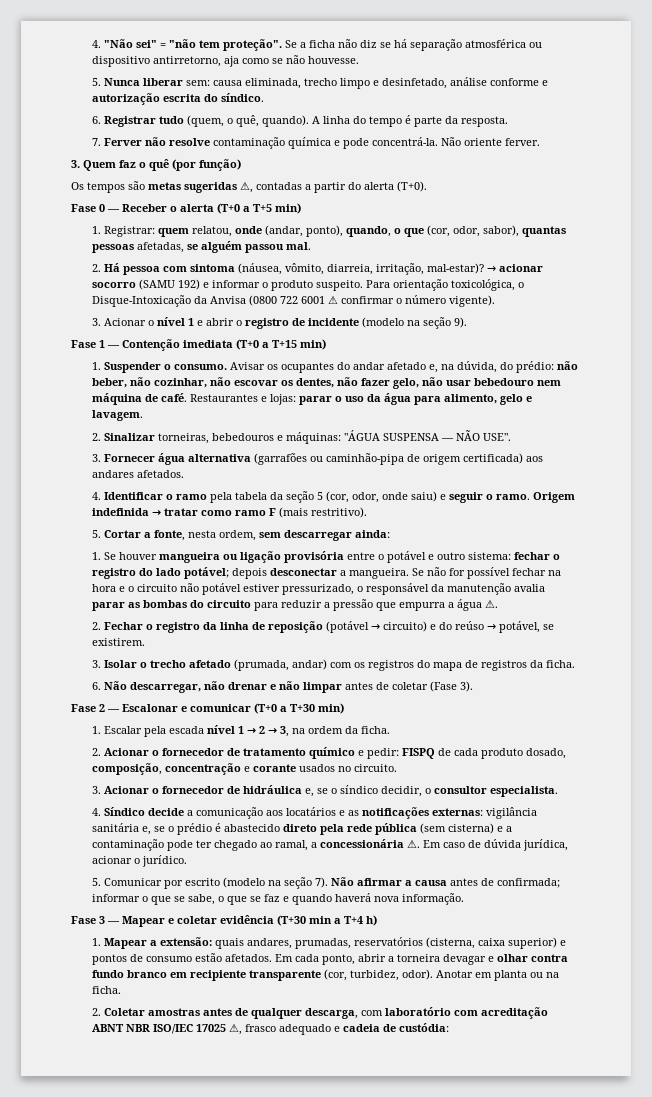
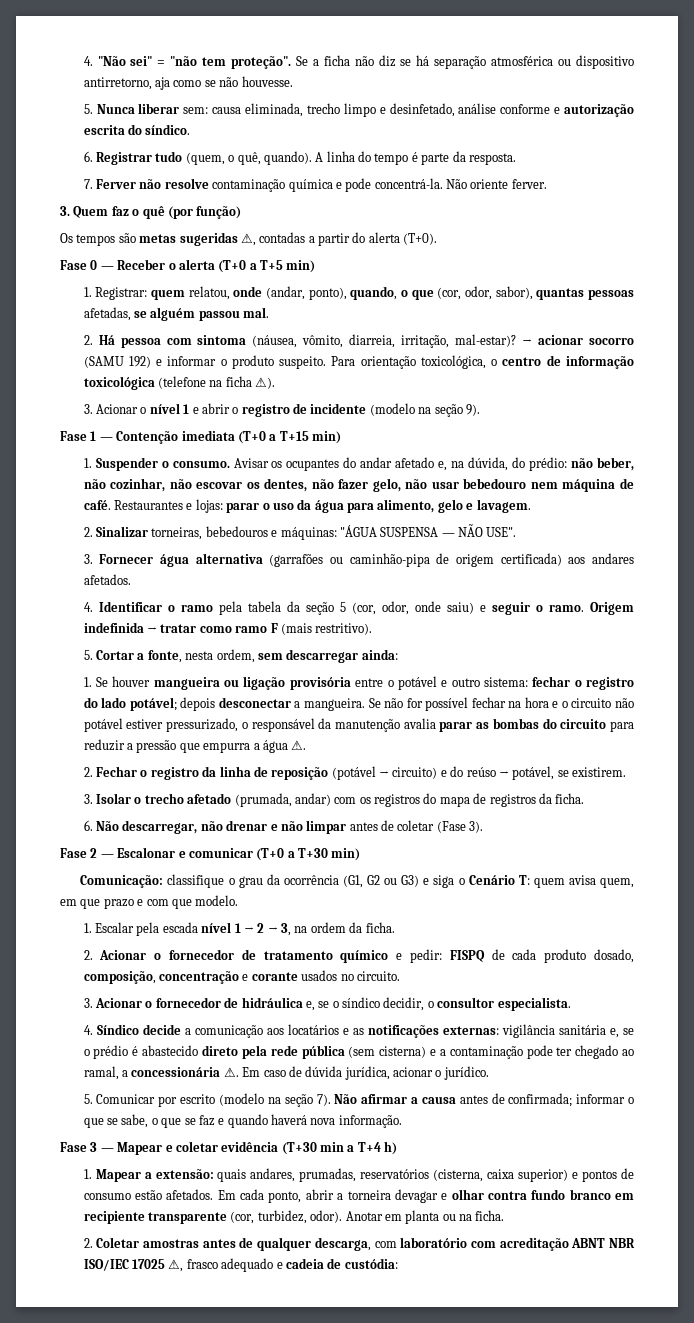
[92,295,496,307] Disque-Intoxicação da Anvisa (0800 722 6001 ⚠ confirmar o número vigente). -> [502,355,635,369] [83,376,276,390] centro de informação toxicológica (telefone na ficha ⚠).
(344, 708) none -> [80,874,634,888] [60,895,239,909] // Comunicação: classifique o grau da ocorrência (G1, G2 ou G3) e siga o Cenário T: quem avisa quem, em que prazo e com que modelo.

